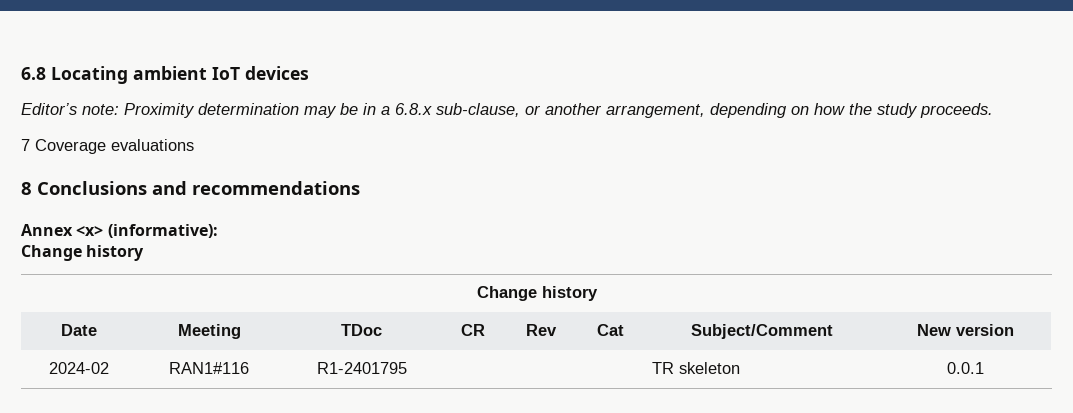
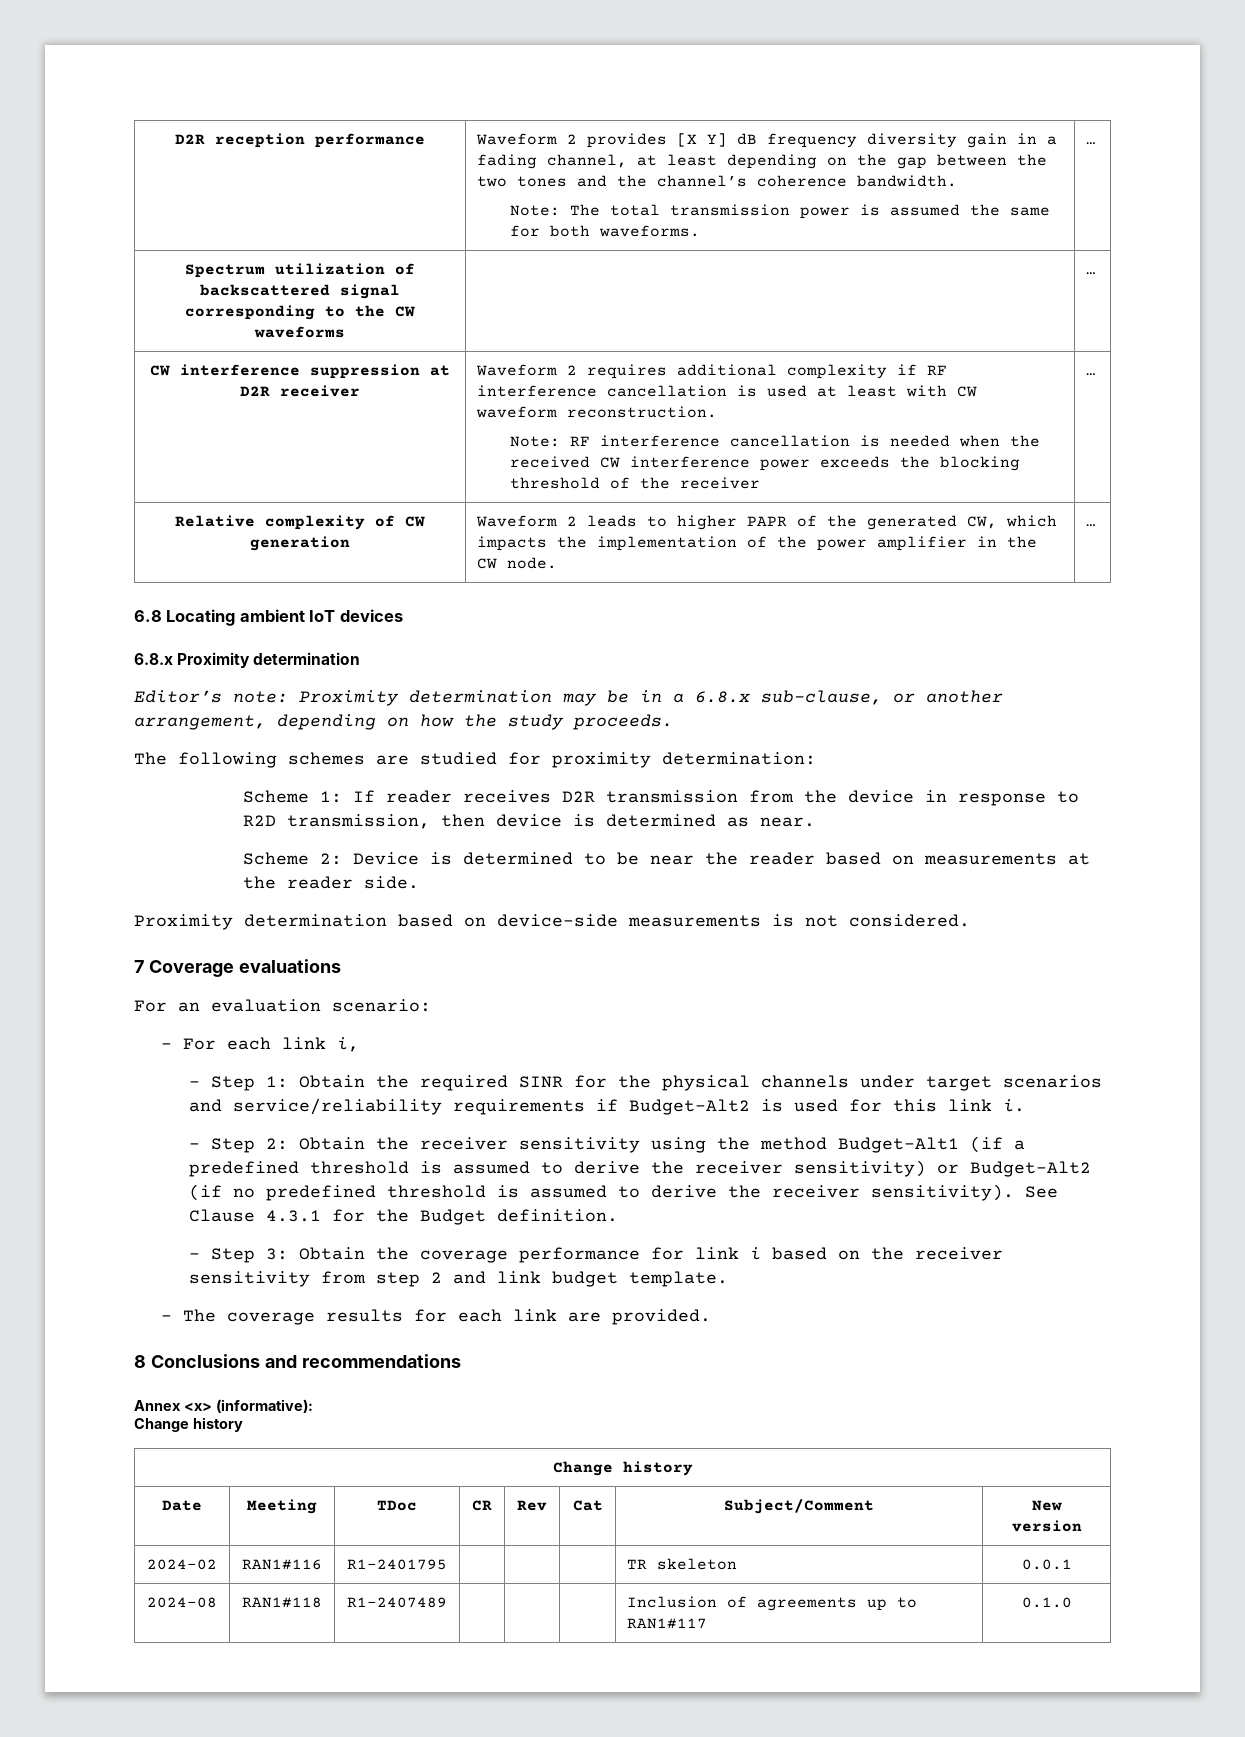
(21, 73) none -> [175,133,425,148] [476,133,1058,148] [477,154,1048,169] [477,175,958,187] [509,204,1050,219] [509,225,700,237] [1086,142,1097,145] [185,263,415,278] [200,284,400,299] [185,305,415,320] [254,326,345,338] [1086,272,1097,275] [150,364,451,379] [240,385,360,397] [476,364,948,379] [477,385,978,397] [476,406,718,418] [509,435,1040,447] [509,456,1020,471] [509,477,760,489] [1086,373,1097,376] [175,515,426,530] [250,536,350,551] [476,515,1058,530] [477,536,1038,551] [477,557,558,569] [1086,524,1097,527] D2R reception performance | Waveform 2 provides [X Y] dB frequency diversity gain in a fading channel, at least depending on the gap between the two tones and the channel’s coherence bandwidth. // Note: The total transmission power is assumed the same for both waveforms. | … // Spectrum utilization of backscattered signal corresponding to the CW waveforms | | … // CW interference suppression at D2R receiver | Waveform 2 requires additional complexity if RF interference cancellation is used at least with CW waveform reconstruction. // Note: RF interference cancellation is needed when the received CW interference power exceeds the blocking threshold of the receiver | … // Relative complexity of CW generation | Waveform 2 leads to higher PAPR of the generated CW, which impacts the implementation of the power amplifier in the CW node. | … //
(309, 73) none -> [134,652,361,668] // 6.8.x Proximity determination
[21,139,194,154] 7 Coverage evaluations -> [134,752,816,768] [243,790,1080,806] [243,814,816,829] [243,852,1091,865] [243,876,420,889] [134,914,970,930] [134,959,341,977] [134,999,431,1012] [161,1037,360,1052] [188,1075,1102,1091] [188,1098,1025,1115] [188,1136,1025,1153] [188,1160,1091,1177] [188,1184,1058,1201] [188,1209,618,1225] [188,1247,1003,1263] [188,1271,728,1287] [161,1309,712,1325] The following schemes are studied for proximity determination: // Scheme 1: If reader receives D2R transmission from the device in response to R2D transmission, then device is determined as near. // Scheme 2: Device is determined to be near the reader based on measurements at the reader side. // Proximity determination based on device-side measurements is not considered. // 7 Coverage evaluations // For an evaluation scenario: // - For each link i, // - Step 1: Obtain the required SINR for the physical channels under target scenarios and service/reliability requirements if Budget-Alt2 is used for this link i. // - Step 2: Obtain the receiver sensitivity using the method Budget-Alt1 (if a predefined threshold is assumed to derive the receiver sensitivity) or Budget-Alt2 (if no predefined threshold is assumed to derive the receiver sensitivity). See Clause 4.3.1 for the Budget definition. // - Step 3: Obtain the coverage performance for link i based on the receiver sensitivity from step 2 and link budget template. // - The coverage results for each link are provided.
(984, 368) none -> [147,1597,217,1608] [242,1597,322,1608] [347,1597,447,1608] [627,1596,918,1611] [627,1618,708,1629] [1021,1597,1072,1608] // 2024-08 | RAN1#118 | R1-2407489 | | | | Inclusion of agreements up to RAN1#117 | 0.1.0

